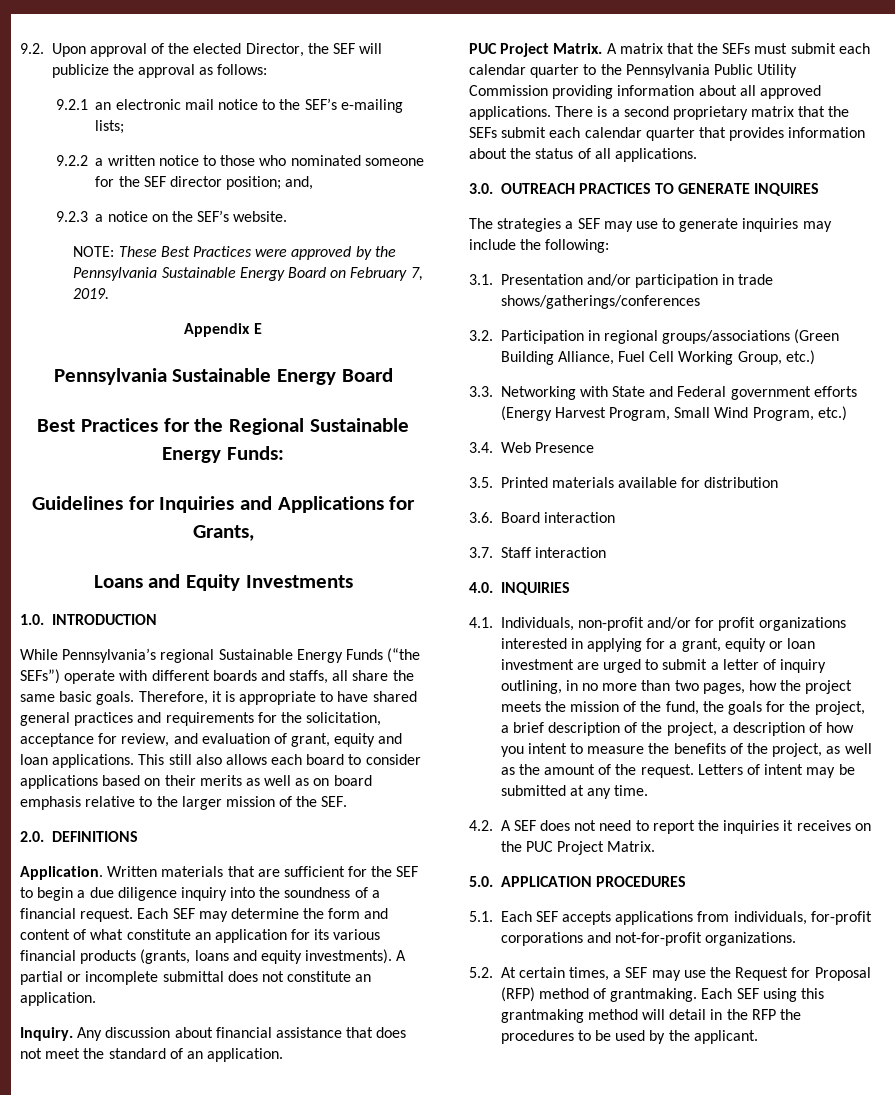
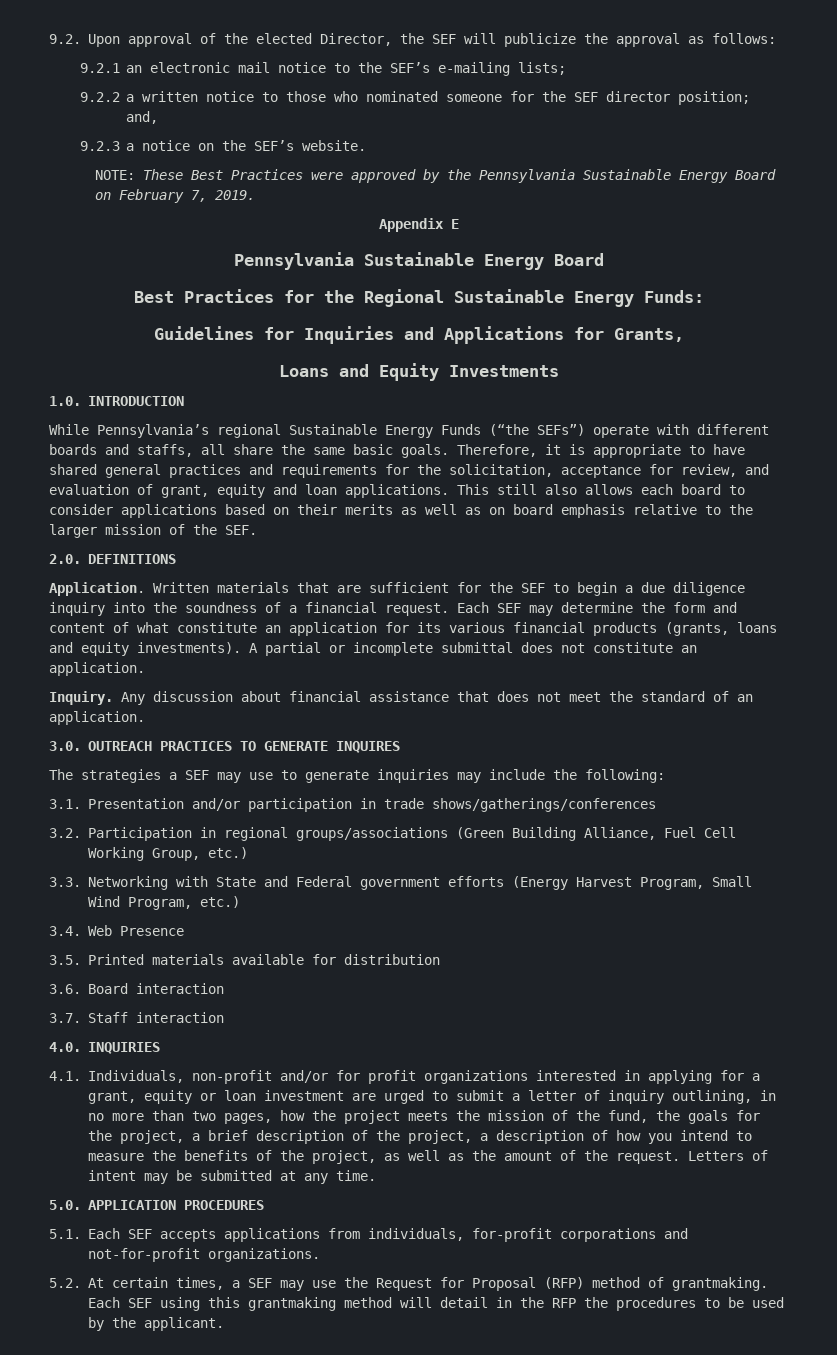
[469,43,870,57] [469,64,798,78] [469,85,821,99] [469,106,850,120] [469,127,866,141] [469,148,697,162] // PUC Project Matrix. A matrix that the SEFs must submit each calendar quarter to the Pennsylvania Public Utility Commission providing information about all approved applications. There is a second proprietary matrix that the SEFs submit each calendar quarter that provides information about the status of all applications. -> (145, 718) none
[527,743,567,754] intent -> [679,1130,728,1141] intend
[469,820,871,834] [500,841,656,855] // 4.2. A SEF does not need to report the inquiries it receives on the PUC Project Matrix. -> (376, 1175) none

